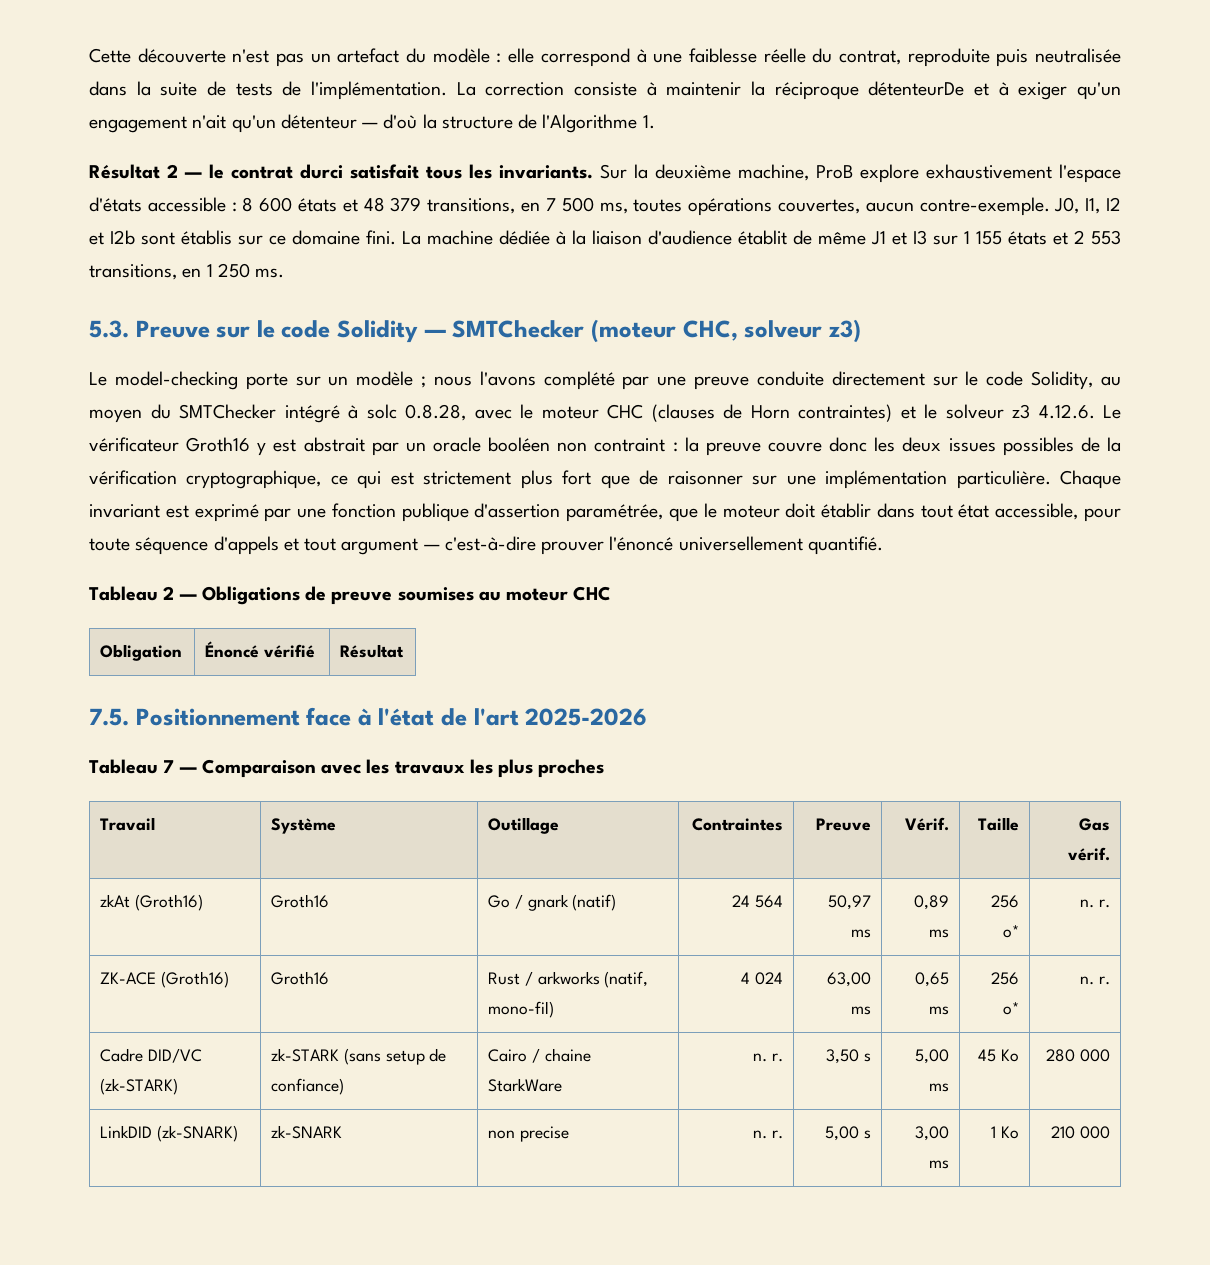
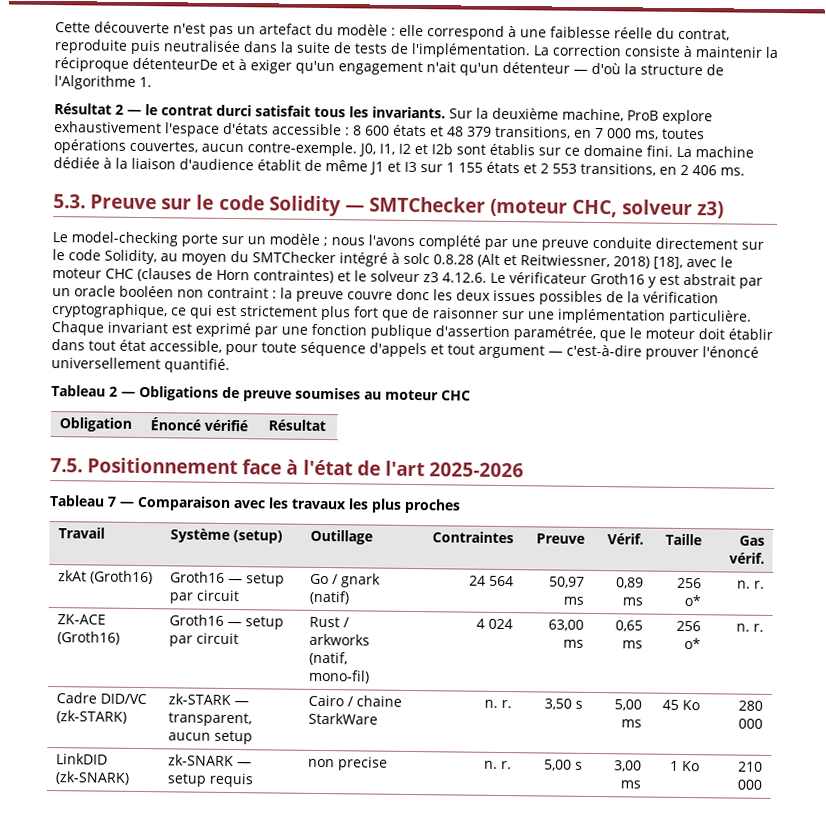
[561,197,594,212] 500 -> [607,128,632,139] 000
[206,263,250,278] 1 250 -> [680,164,717,176] 2 406
[405,404,466,421] 0.8.28, -> [433,253,683,269] 0.8.28 (Alt et Reitwiessner, 2018) [18],
(337, 826) none -> [233,530,284,544] (setup)
(330, 901) none -> [228,573,286,587] [169,589,241,604] — setup par circuit
(330, 978) none -> [227,616,285,630] [169,632,240,647] — setup par circuit
[343,1048,447,1065] [271,1078,345,1095] (sans setup de confiance) -> [234,701,250,706] [168,712,253,727] [168,730,254,745] — transparent, aucun setup
(343, 1132) none -> [237,762,253,767] [167,772,255,788] — setup requis

